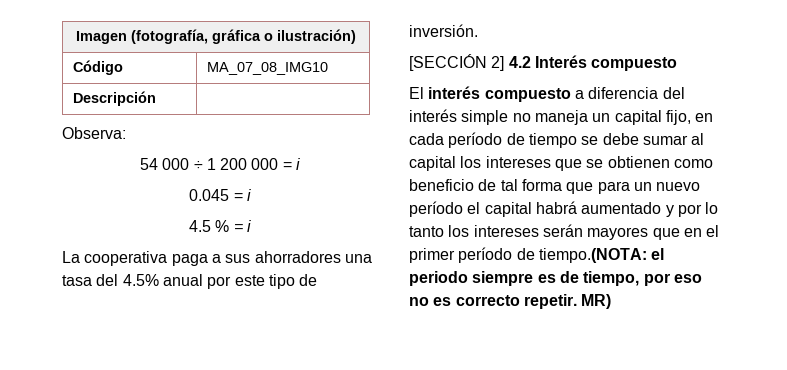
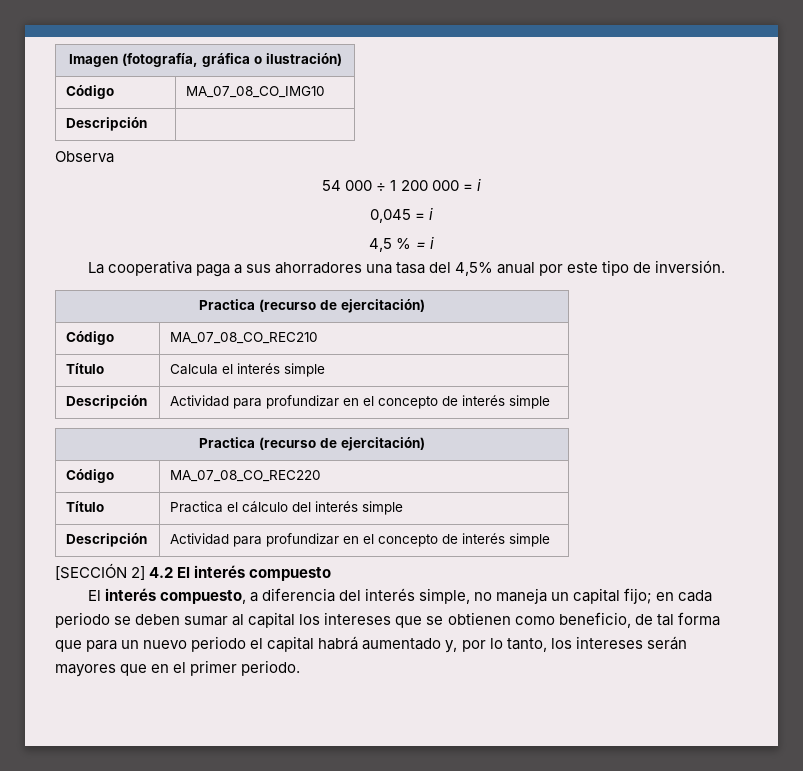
[207,62,329,75] MA_07_08_IMG10 -> [186,86,326,98] MA_07_08_CO_IMG10
[62,127,126,139] Observa: -> [55,151,114,163] Observa
[189,189,251,201] [189,220,212,232] 0.045 = i // 4.5 -> [369,207,434,223] [369,238,393,252] 0,045 = i // 4,5
[122,274,159,286] 4.5% -> [455,262,494,276] 4,5%
(478, 30) none -> [199,299,425,313] [66,331,115,345] [170,332,319,344] [66,363,105,374] [170,363,326,377] [66,395,148,409] [170,395,551,409] [199,437,425,451] [66,469,115,483] [170,470,322,482] [66,501,105,512] [170,501,404,515] [66,533,148,547] [170,533,551,547] // Practica (recurso de ejercitación) // Código | MA_07_08_CO_REC210 // Título | Calcula el interés simple // Descripción | Actividad para profundizar en el concepto de interés simple // Practica (recurso de ejercitación) // Código | MA_07_08_CO_REC220 // Título | Practica el cálculo del interés simple // Descripción | Actividad para profundizar en el concepto de interés simple
[534,55,587,68] Interés -> [177,565,246,578] El interés
[484,88,571,102] compuesto -> [159,590,246,604] compuesto,
[461,110,509,125] simple -> [419,588,471,604] simple,
[665,110,691,125] fijo, -> [624,588,653,604] fijo;
[448,132,639,148] período de tiempo se debe -> [55,612,181,628] periodo se deben
[409,179,474,191] beneficio -> [558,612,631,628] beneficio,
[409,201,463,217] período -> [191,636,247,652] periodo
[665,205,674,217] y -> [445,640,458,653] y,
[409,226,444,237] tanto -> [506,638,547,652] tanto,
[458,247,665,263] [409,271,702,286] [409,294,612,309] período de tiempo.(NOTA: el periodo siempre es de tiempo, por eso no es correcto repetir. MR) -> [241,660,301,676] periodo.

